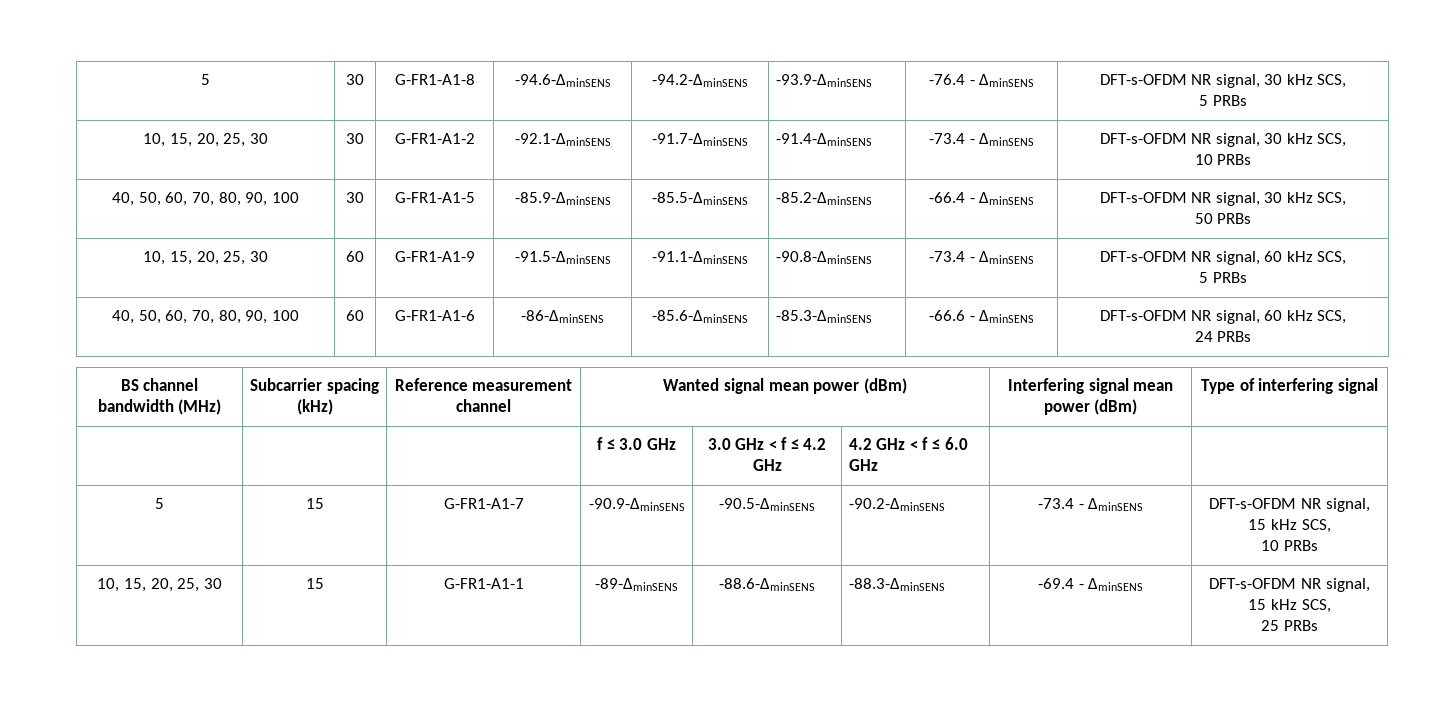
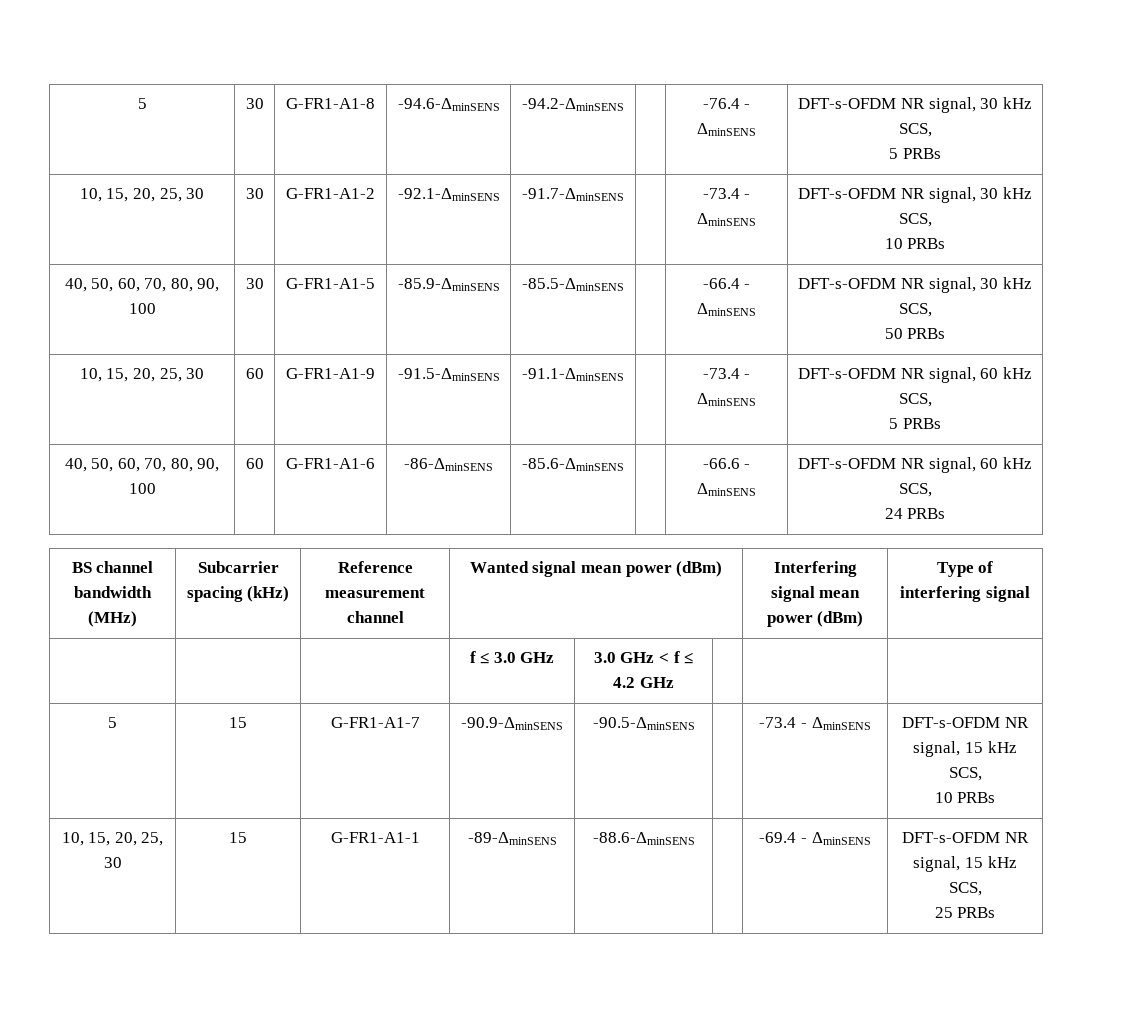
[775,74,872,87] -93.9-ΔminSENS -> (624, 104) none
[775,133,872,146] -91.4-ΔminSENS -> (624, 194) none
[775,192,872,205] -85.2-ΔminSENS -> (624, 284) none
[775,251,872,264] -90.8-ΔminSENS -> (624, 374) none
[775,310,872,323] -85.3-ΔminSENS -> (624, 464) none
[848,437,968,450] [848,459,878,471] 4.2 GHz < f ≤ 6.0 GHz -> (674, 682) none
[848,498,945,511] -90.2-ΔminSENS -> (695, 723) none
[848,578,945,591] -88.3-ΔminSENS -> (695, 838) none

